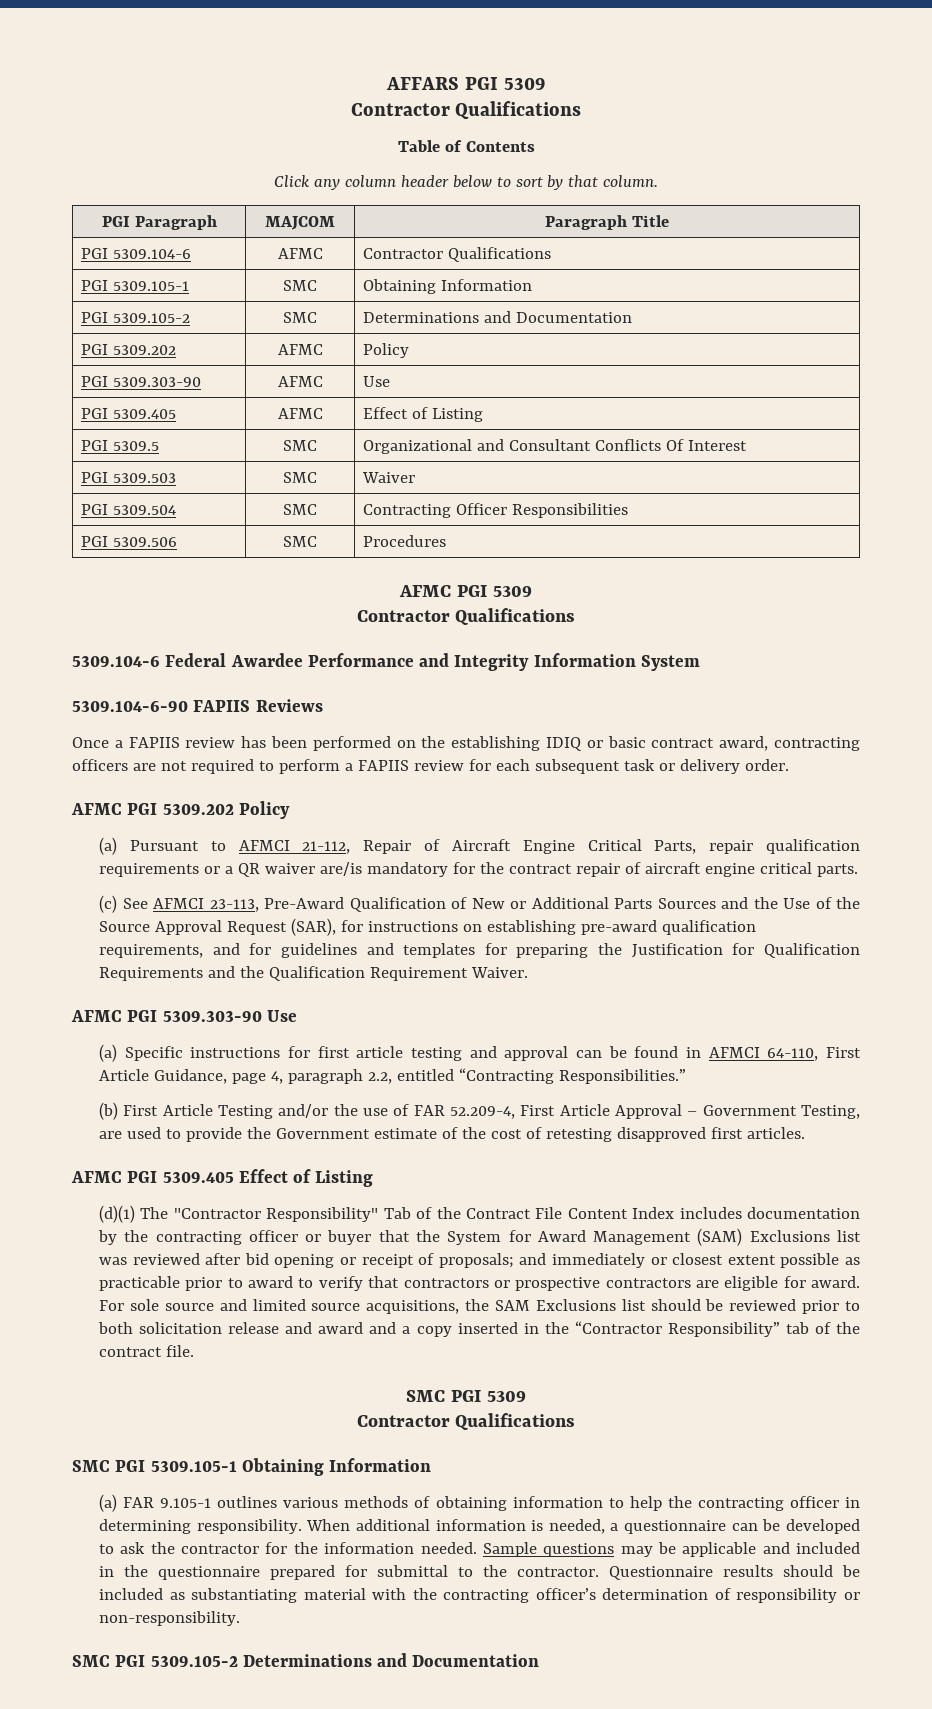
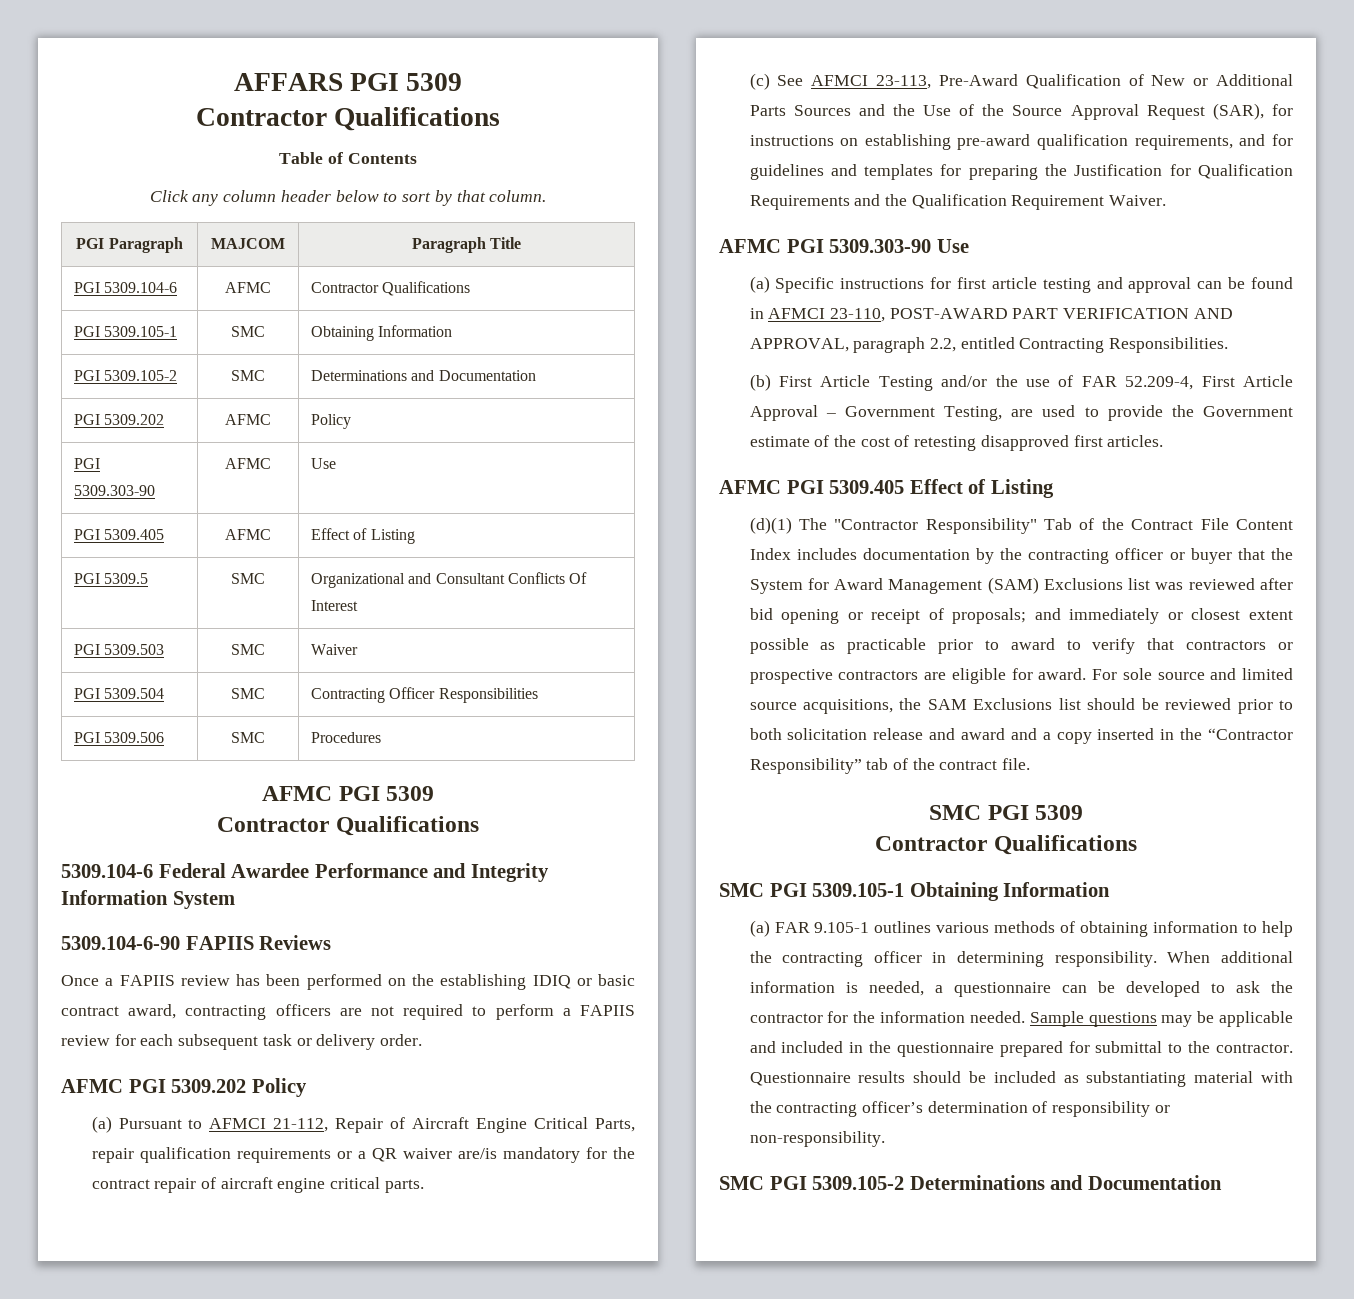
[767,1047,862,1061] [99,1069,284,1084] 64-110, First Article Guidance, page 4, -> [830,308,1233,322] [749,338,849,352] 23-110, POST-AWARD PART VERIFICATION AND APPROVAL,
[459,1068,687,1084] “Contracting Responsibilities.” -> [1019,337,1229,353] Contracting Responsibilities.

